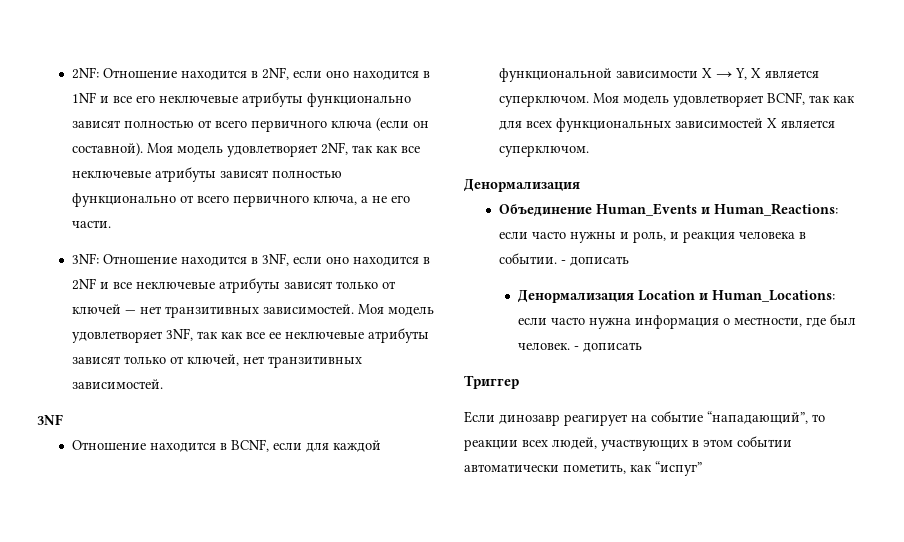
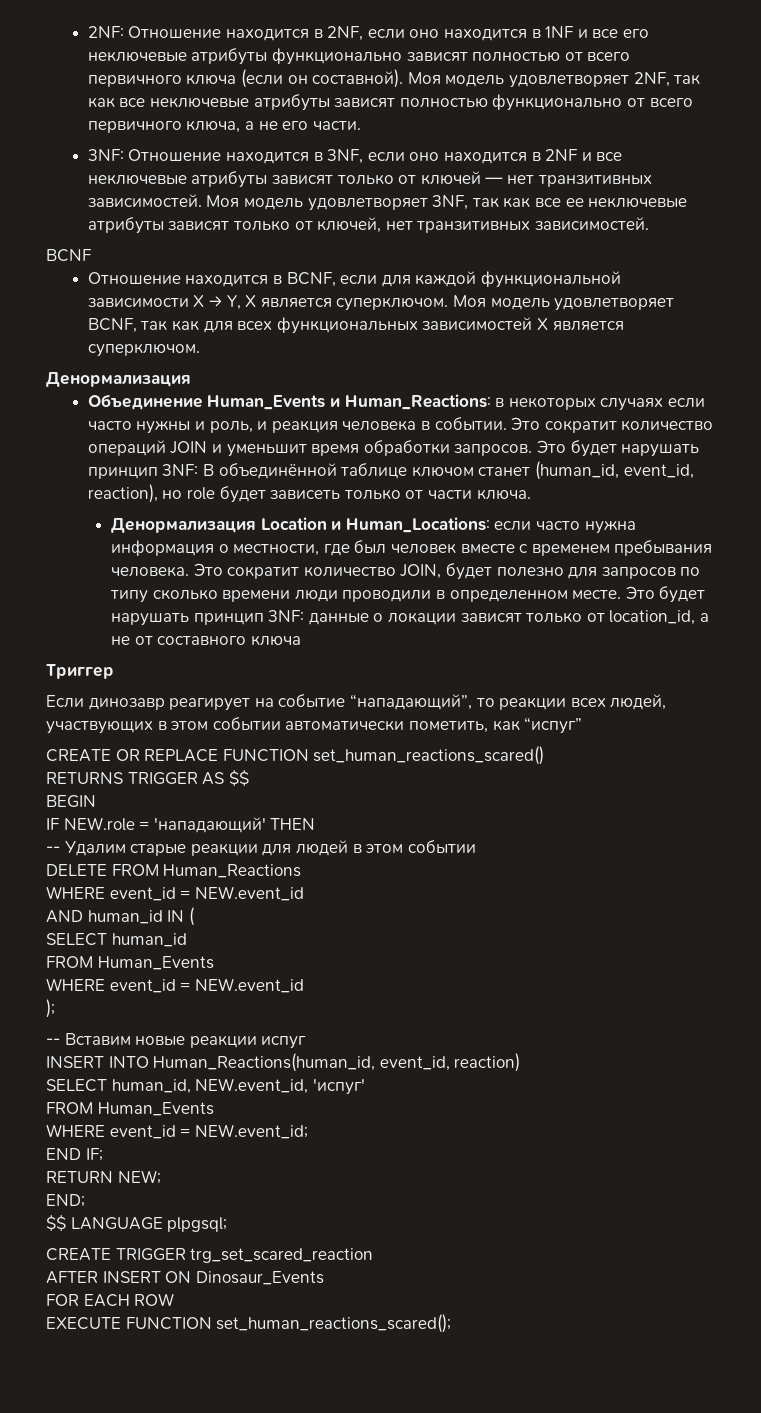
[37,414,63,425] 3NF -> [46,249,91,262] BCNF
(838, 209) none -> [495,397,664,411] в некоторых случаях
[560,256,629,266] - дописать -> [511,417,714,433] [87,440,700,457] [87,461,694,480] [87,484,531,503] Это сократит количество операций JOIN и уменьшит время обработки запросов. Это будет нарушать принцип 3NF: В объединённой таблице ключом станет (human_id, event_id, reaction), но role будет зависеть только от части ключа.
[517,342,642,352] человек. - дописать -> [390,540,713,556] [110,563,701,580] [109,586,706,603] [110,610,709,626] [110,635,301,646] человек вместе с временем пребывания человека. Это сократит количество JOIN, будет полезно для запросов по типу сколько времени люди проводили в определенном месте. Это будет нарушать принцип 3NF: данные о локации зависят только от location_id, а не от составного ключа
(702, 468) none -> [46,746,545,765] [46,770,249,786] [46,795,96,808] [46,817,316,833] [46,840,476,856] [46,864,302,878] [46,886,304,901] [46,907,194,926] [46,933,187,947] [46,956,214,970] [46,978,304,993] [46,999,55,1018] [46,1033,307,1049] [46,1053,521,1072] [46,1078,365,1095] [46,1102,214,1116] [46,1124,308,1139] [46,1148,103,1161] [46,1170,161,1184] [46,1194,85,1207] [46,1215,228,1232] [46,1248,374,1263] [46,1271,324,1285] [46,1293,175,1307] [46,1314,452,1333] // CREATE OR REPLACE FUNCTION set_human_reactions_scared() // RETURNS TRIGGER AS $$ // BEGIN // IF NEW.role = 'нападающий' THEN // -- Удалим старые реакции для людей в этом событии // DELETE FROM Human_Reactions // WHERE event_id = NEW.event_id // AND human_id IN ( // SELECT human_id // FROM Human_Events // WHERE event_id = NEW.event_id // ); // -- Вставим новые реакции испуг // INSERT INTO Human_Reactions(human_id, event_id, reaction) // SELECT human_id, NEW.event_id, 'испуг' // FROM Human_Events // WHERE event_id = NEW.event_id; // END IF; // RETURN NEW; // END; // $$ LANGUAGE plpgsql; // CREATE TRIGGER trg_set_scared_reaction // AFTER INSERT ON Dinosaur_Events // FOR EACH ROW // EXECUTE FUNCTION set_human_reactions_scared();

